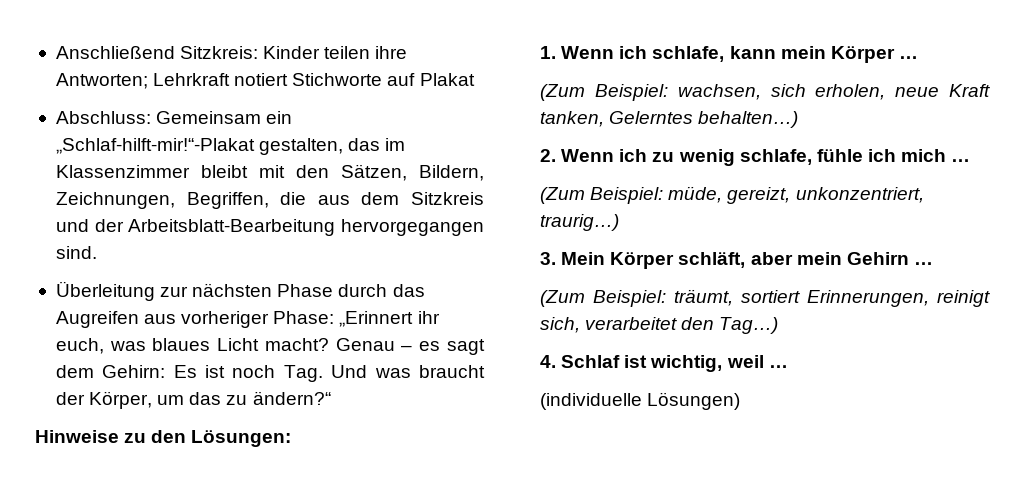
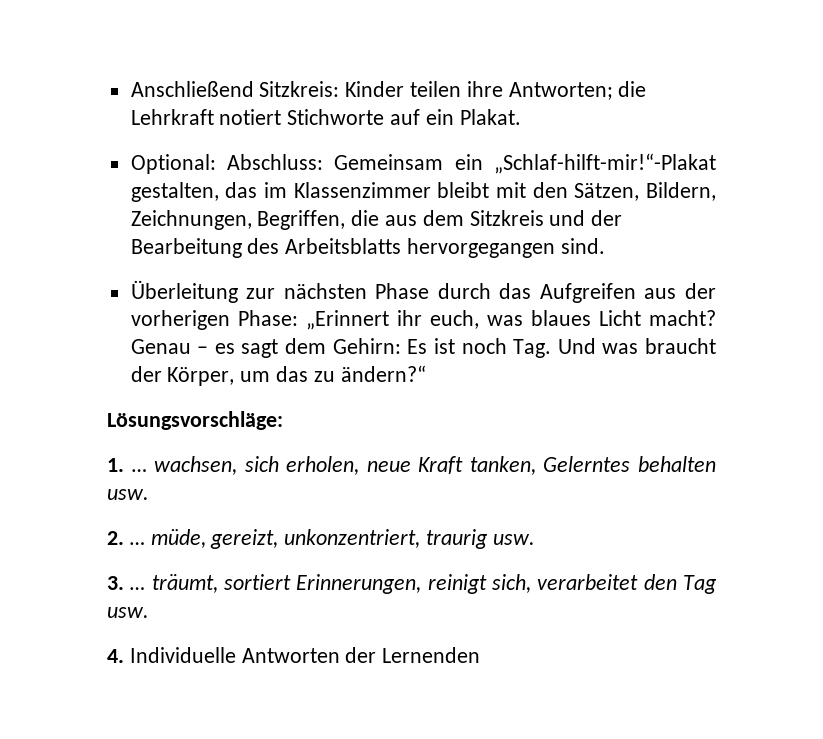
(148, 81) none -> [618,81,647,97] die
[419,73,475,86] Plakat // -> [425,109,521,125] [130,154,216,174] ein Plakat. // Optional:
[128,219,336,236] Arbeitsblatt-Bearbeitung -> [130,238,402,258] Bearbeitung des Arbeitsblatts
[55,311,270,328] Augreifen aus vorheriger -> [539,283,716,303] [130,310,230,330] Aufgreifen aus der vorherigen
[35,430,292,447] [540,46,918,63] [540,84,668,101] Hinweise zu den Lösungen: // 1. Wenn ich schlafe, kann mein Körper … // (Zum Beispiel: -> [107,411,283,430] [107,458,147,472] Lösungsvorschläge: // 1. …
[698,111,799,128] behalten…) -> [637,456,716,472] [107,489,149,500] behalten usw.
[561,149,971,166] [540,187,664,204] Wenn ich zu wenig schlafe, fühle ich mich … // (Zum Beispiel: -> [129,542,145,545] …
[540,214,619,231] traurig…) -> [426,529,535,549] traurig usw.
[561,252,933,269] [540,290,666,307] Mein Körper schläft, aber mein Gehirn … // (Zum Beispiel: -> [130,587,146,590] …
[719,317,779,334] Tag…) -> [683,575,717,594] [107,607,149,618] Tag usw.
[561,355,788,372] [540,392,741,410] Schlaf ist wichtig, weil … // (individuelle Lösungen) -> [129,647,481,663] Individuelle Antworten der Lernenden

